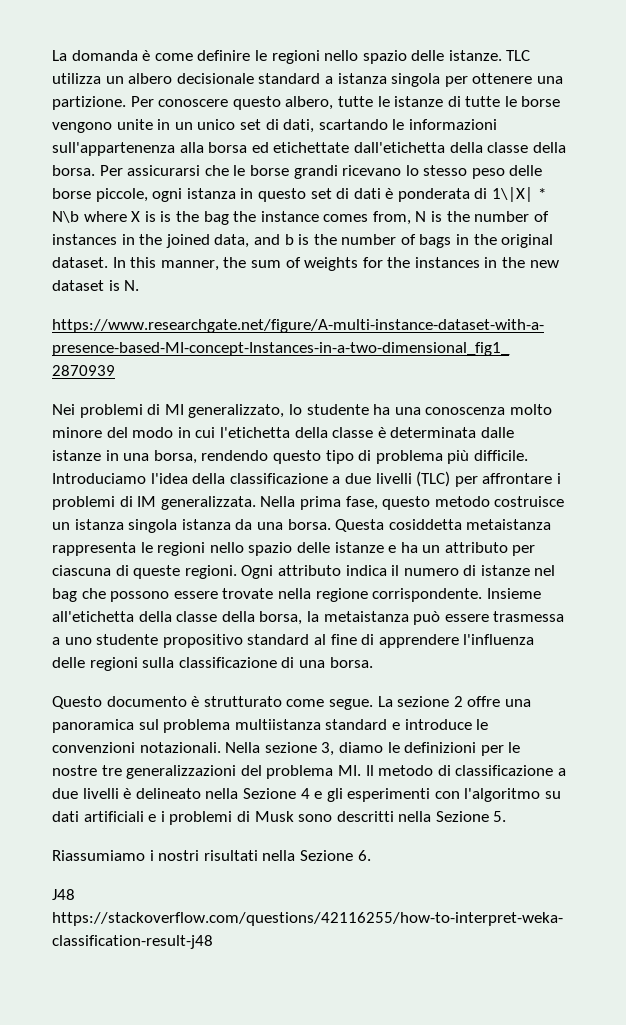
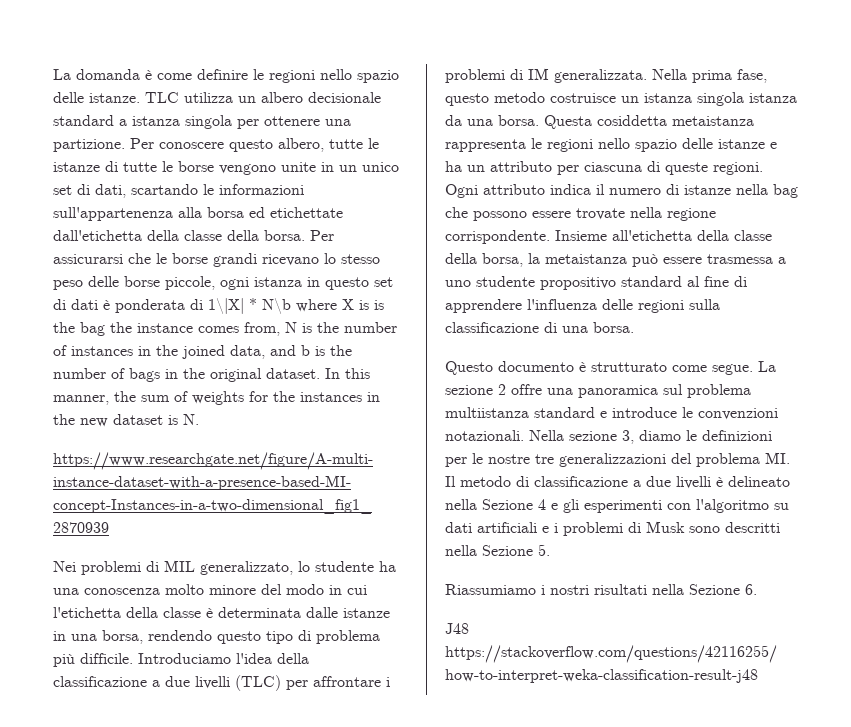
[164,404,184,415] MI -> [164,560,195,572] MIL
[534,565,556,576] nel -> [736,184,768,195] nella

